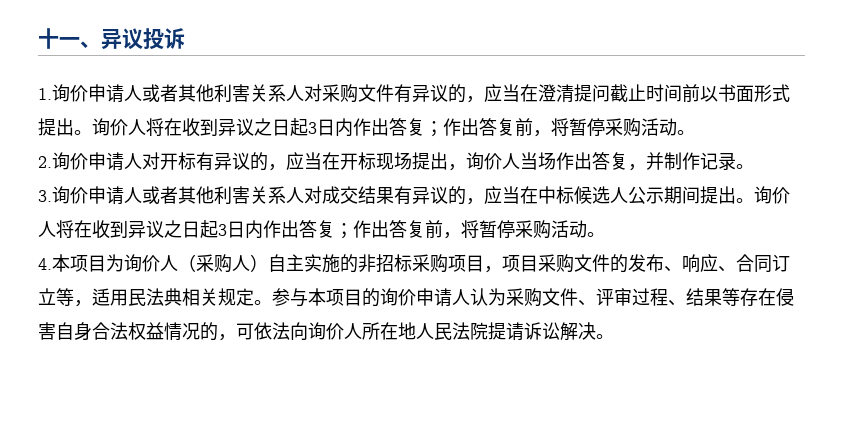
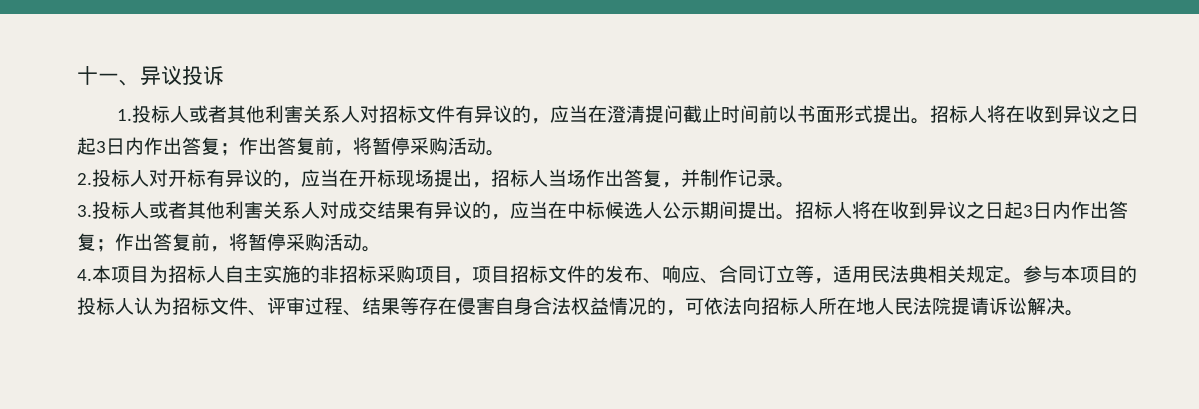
[52,84,358,103] 询价申请人或者其他利害关系人对采购 -> [132,105,418,123] 投标人或者其他利害关系人对招标
[92,118,128,136] 询价 -> [930,105,969,123] 招标
[52,152,124,171] 询价申请 -> [92,169,130,187] 投标
[466,152,502,170] 询价 -> [491,169,529,187] 招标
[52,186,124,205] 询价申请 -> [92,201,130,219] 投标
[754,186,790,204] 询价 -> [795,201,833,219] 招标
[124,254,268,273] 询价人（采购人） -> [168,265,225,283] 招标人
[538,254,574,273] 采购 -> [510,265,548,283] 招标
[380,288,542,307] 询价申请人认为采购 -> [77,297,210,315] 投标人认为招标
[308,322,344,340] 询价 -> [761,297,799,315] 招标

